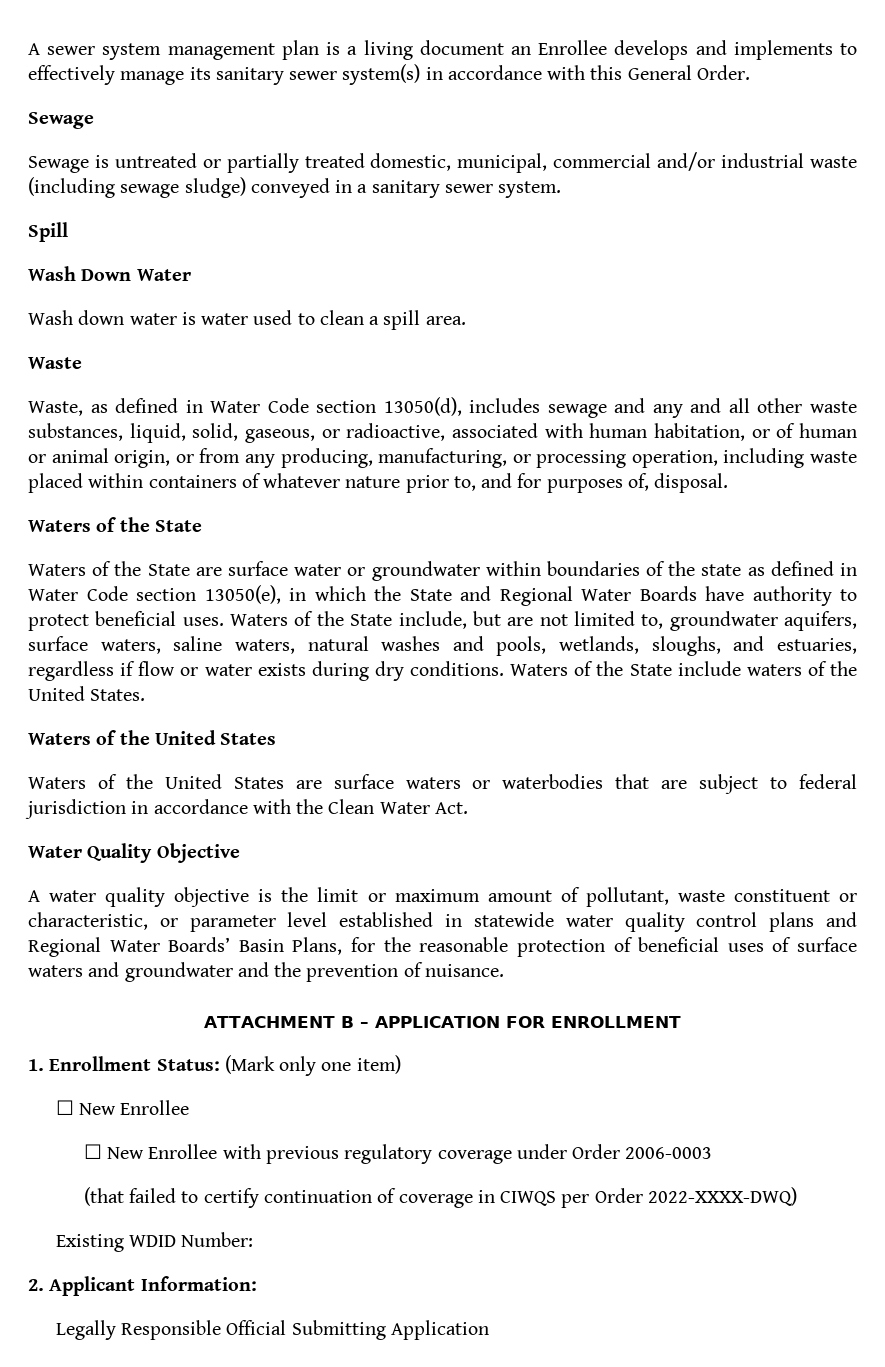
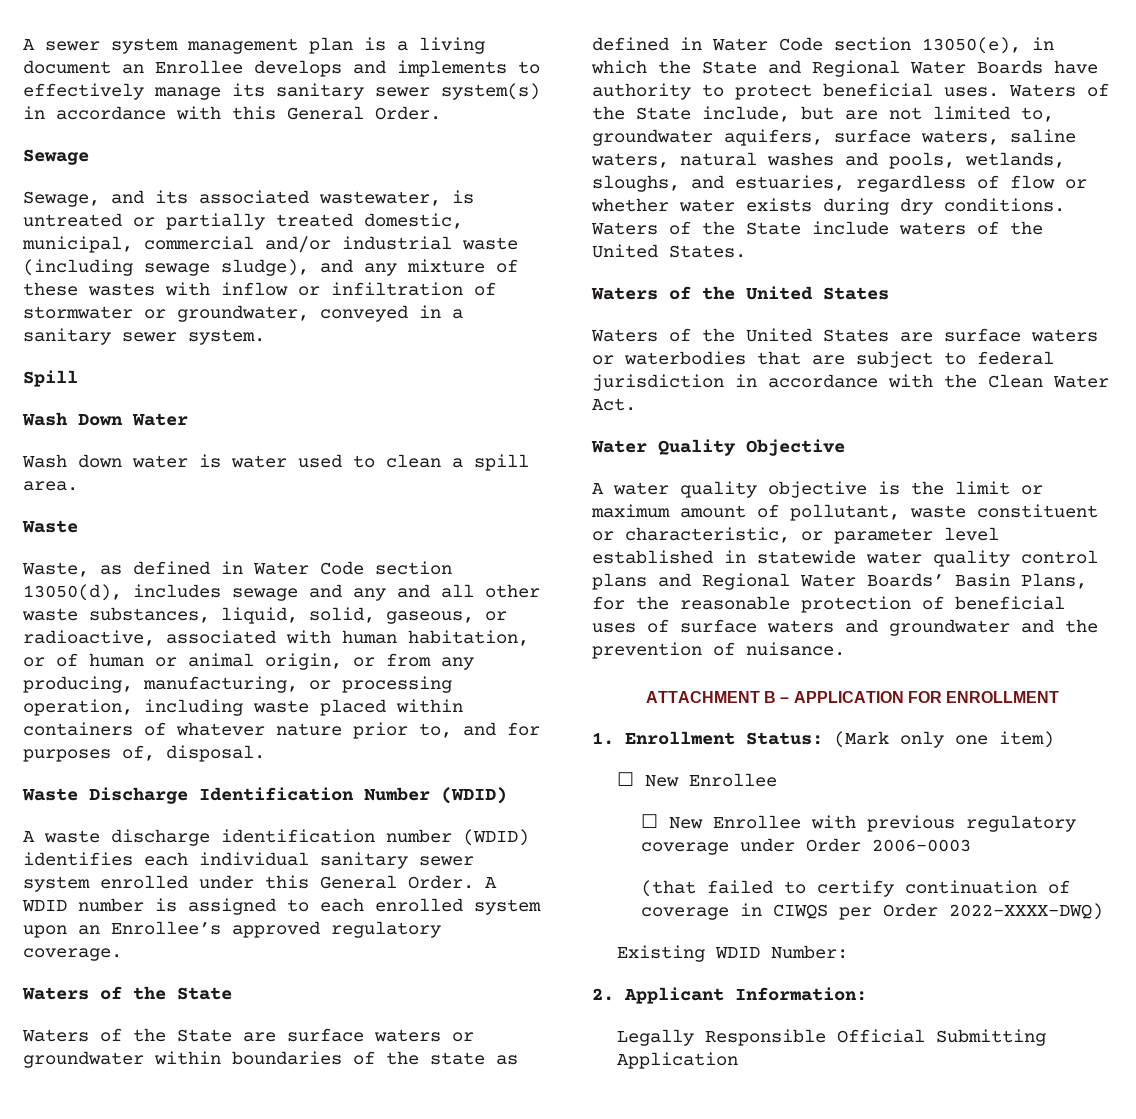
[28,156,89,173] Sewage -> [23,190,441,207] Sewage, and its associated wastewater,
[184,177,246,198] sludge) -> [221,259,518,276] [23,282,496,296] [23,305,309,322] sludge), and any mixture of these wastes with inflow or infiltration of stormwater or groundwater,
(729, 483) none -> [22,787,507,804] [23,829,529,846] [23,852,474,869] [23,875,497,892] [22,898,541,915] [23,921,441,938] [23,948,122,961] // Waste Discharge Identification Number (WDID) // A waste discharge identification number (WDID) identifies each individual sanitary sewer system enrolled under this General Order. A WDID number is assigned to each enrolled system upon an Enrollee’s approved regulatory coverage.
[294,564,342,576] water -> [374,1029,441,1042] waters
[120,661,136,676] if -> [977,175,999,189] of
(199, 671) none -> [591,198,669,212] whether

